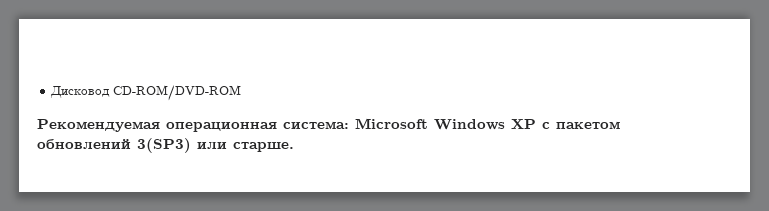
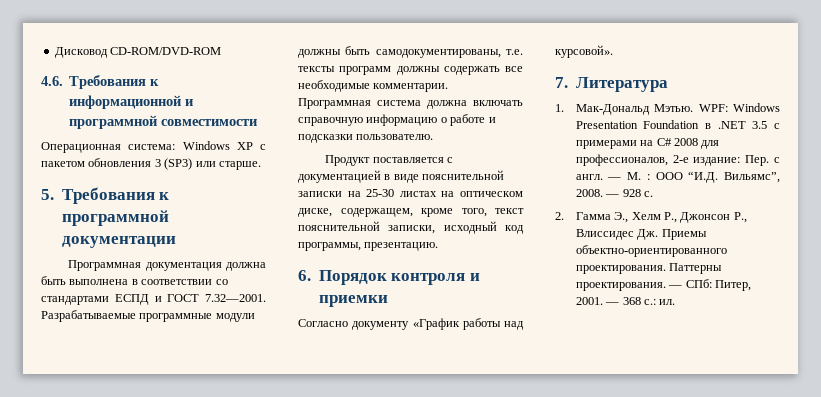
[37,118,428,132] Рекомендуемая операционная система: Microsoft -> [41,75,160,89] [69,95,194,109] [69,115,258,129] [41,142,176,153] 4.6. Требования к информационной и программной совместимости // Операционная система:
[37,138,191,153] обновлений 3(SP3) -> [88,158,193,170] обновления 3 (SP3)
(294, 147) none -> [41,187,170,204] [61,210,169,226] [61,236,176,248] [68,260,266,271] [41,276,228,285] [41,294,266,305] [41,310,255,322] [298,46,523,58] [298,66,523,75] [298,80,449,92] [298,98,523,109] [298,114,496,126] [298,134,434,143] [325,155,454,166] [298,170,505,183] [298,189,523,197] [298,208,524,217] [298,221,524,234] [298,242,439,251] [298,270,480,285] [318,295,388,307] [298,318,524,330] [555,45,613,58] [555,77,668,92] [555,103,780,115] [575,120,780,129] [575,138,720,149] [575,154,780,166] [575,171,780,183] [575,189,653,197] [555,212,747,223] [575,229,707,240] [575,245,727,257] [575,263,723,274] [575,279,751,291] [575,297,676,305] // 5. Требования к программной документации // Программная документация должна быть выполнена в соответствии со стандартами ЕСПД и ГОСТ 7.32—2001. Разрабатываемые программные модули должны быть самодокументированы, т.е. тексты программ должны содержать все необходимые комментарии. Программная система должна включать справочную информацию о работе и подсказки пользователю. // Продукт поставляется с документацией в виде пояснительной записки на 25-30 листах на оптическом диске, содержащем, кроме того, текст пояснительной записки, исходный код программы, презентацию. // 6. Порядок контроля и приемки // Согласно документу «График работы над курсовой». // 7. Литература // 1. Мак-Дональд Мэтью. WPF: Windows Presentation Foundation в .NET 3.5 с примерами на C# 2008 для профессионалов, 2-е издание: Пер. с англ. — М. : ООО “И.Д. Вильямс”, 2008. — 928 с. // 2. Гамма Э., Хелм Р., Джонсон Р., Влиссидес Дж. Приемы объектно-ориентированного проектирования. Паттерны проектирования. — СПб: Питер, 2001. — 368 с.: ил.

